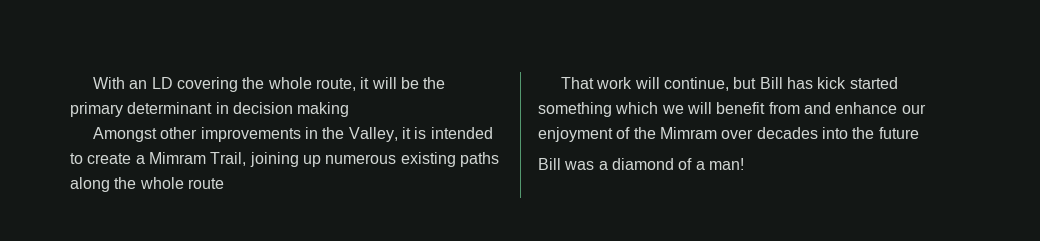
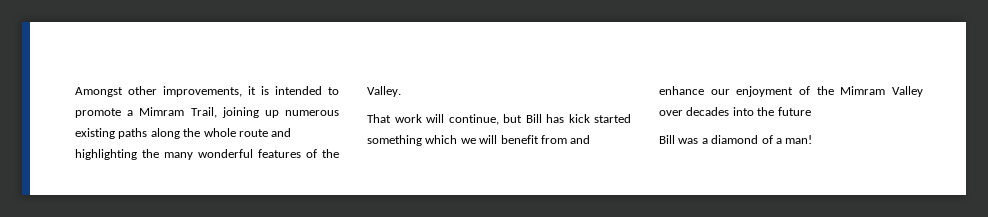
[93,77,446,92] [70,102,350,117] [93,127,398,142] With an LD covering the whole route, it will be the primary determinant in decision making // Amongst other improvements in the Valley, -> [75,86,242,97] Amongst other improvements,
[87,153,132,164] create -> [75,108,121,118] promote
(224, 183) none -> [271,128,292,137] [75,149,339,160] [367,86,401,97] and highlighting the many wonderful features of the Valley.
(717, 133) none -> [892,86,923,97] Valley

